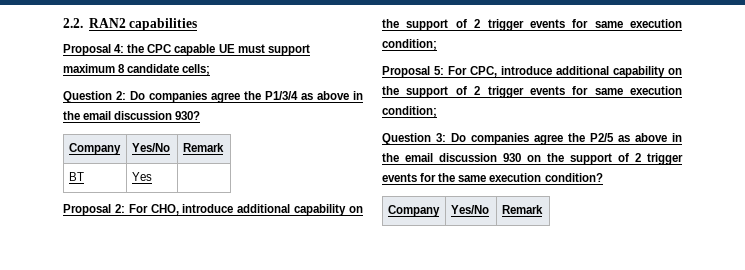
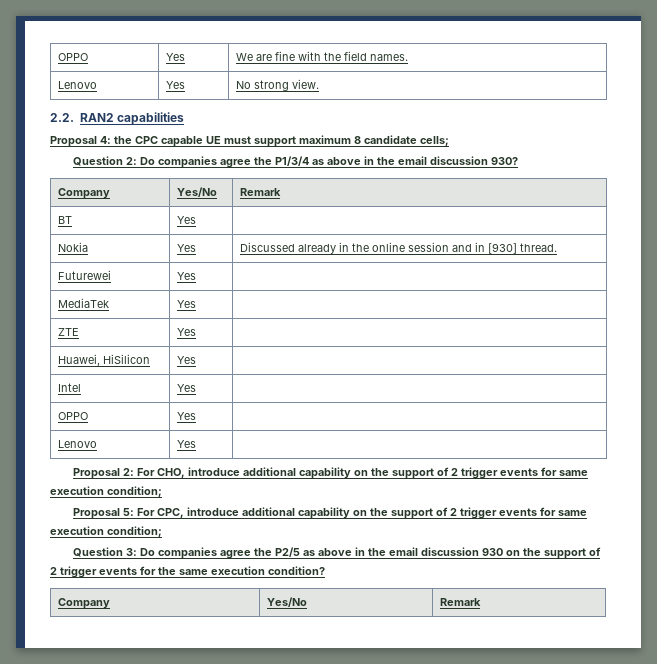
(63, 23) none -> [57,53,88,61] [165,53,185,61] [235,51,408,61] [57,81,97,89] [165,81,185,89] [235,79,319,91] OPPO | Yes | We are fine with the field names. // Lenovo | Yes | No strong view. //
(152, 176) none -> [57,242,88,252] [176,244,196,252] [239,242,557,254] [57,270,111,280] [176,272,196,280] [57,298,109,308] [176,300,196,308] [57,328,79,336] [176,328,196,336] [57,354,150,366] [176,356,196,364] [57,383,81,392] [176,384,196,392] [57,412,88,420] [176,412,196,420] [57,440,97,448] [176,440,196,448] // Nokia | Yes | Discussed already in the online session and in [930] thread. // Futurewei | Yes | // MediaTek | Yes | // ZTE | Yes | // Huawei, HiSilicon | Yes | // Intel | Yes | // OPPO | Yes | // Lenovo | Yes |

